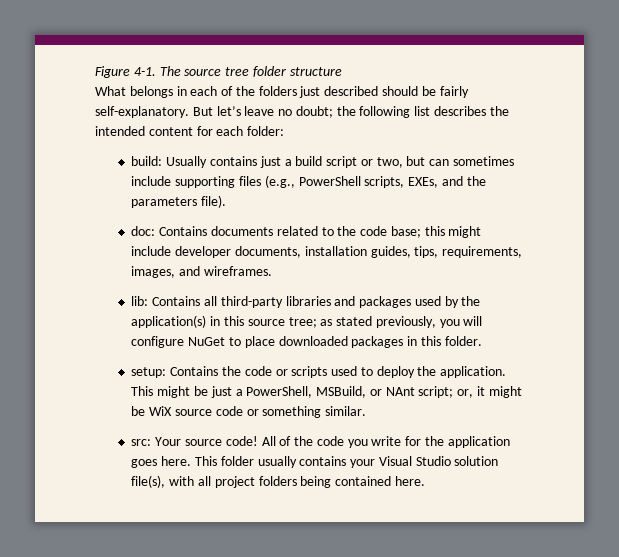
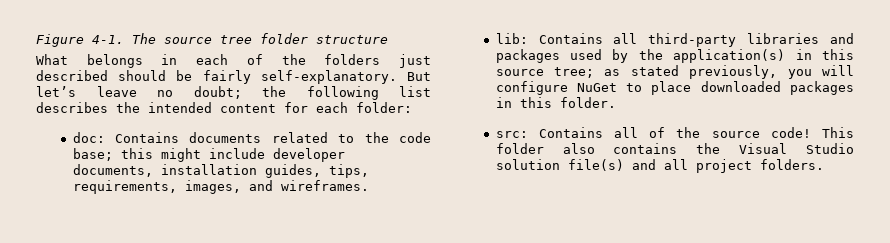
[131,156,515,168] [131,175,486,188] [131,195,227,208] // build: Usually contains just a build script or two, but can sometimes include supporting files (e.g., PowerShell scripts, EXEs, and the parameters file). -> (412, 107) none
[131,366,507,378] [131,386,522,398] [131,406,367,418] [131,436,510,448] [131,456,499,468] [131,475,425,488] setup: Contains the code or scripts used to deploy the application. This might be just a PowerShell, MSBuild, or NAnt script; or, it might be WiX source code or something similar. // src: Your source code! All of the code you write for the application goes here. This folder usually contains your Visual Studio solution file(s), with all project folders being contained here. -> [495,127,854,138] [495,143,854,154] [495,159,824,173] src: Contains all of the source code! This folder also contains the Visual Studio solution file(s) and all project folders.

